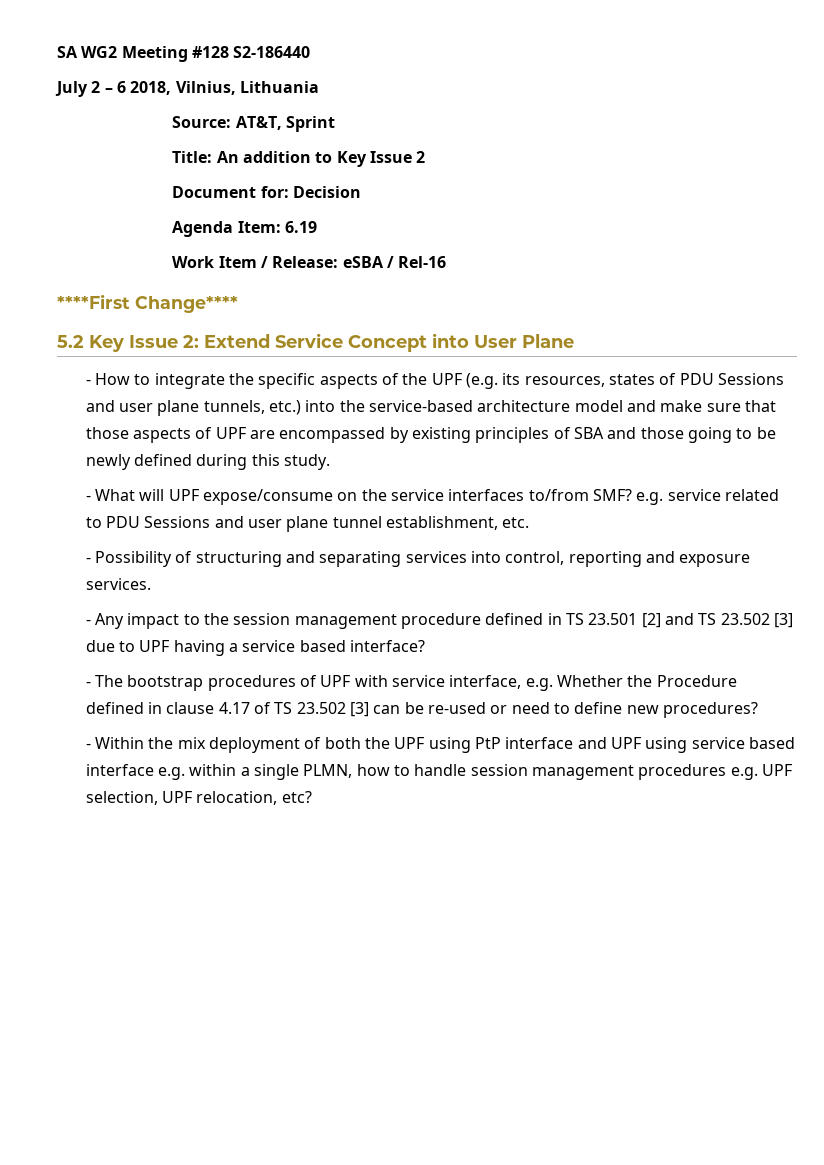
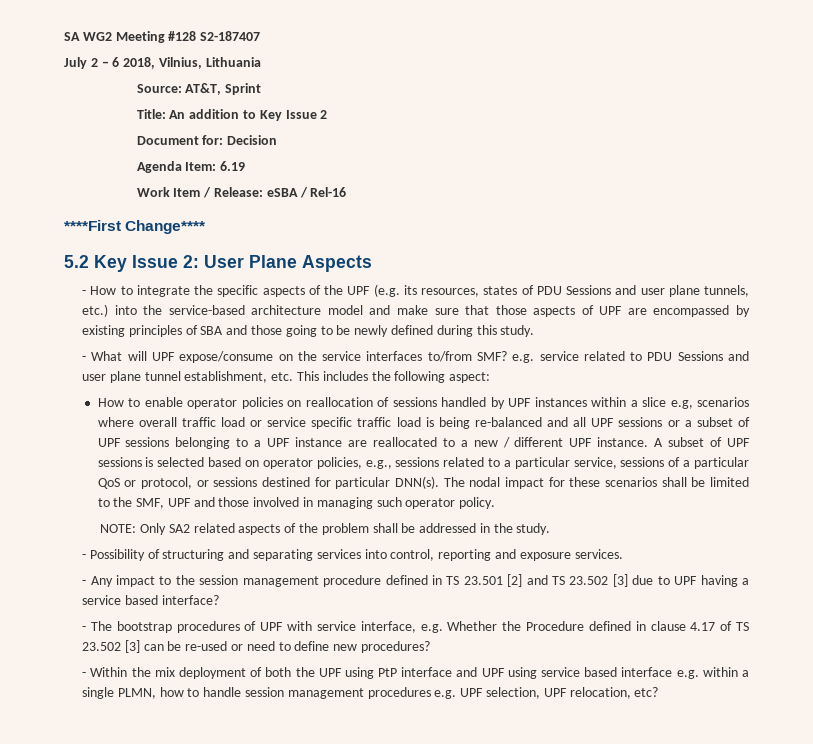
[233,46,311,58] S2-186440 -> [200,31,261,41] S2-187407
[204,333,469,352] Extend Service Concept into -> (199, 261) none
(574, 341) none -> [302,255,372,272] Aspects
(530, 522) none -> [297,371,491,383] [97,397,749,409] [97,417,750,429] [97,437,750,449] [97,457,749,469] [97,476,749,489] [97,497,496,509] [100,523,551,535] This includes the following aspect: // How to enable operator policies on reallocation of sessions handled by UPF instances within a slice e.g, scenarios where overall traffic load or service specific traffic load is being re-balanced and all UPF sessions or a subset of UPF sessions belonging to a UPF instance are reallocated to a new / different UPF instance. A subset of UPF sessions is selected based on operator policies, e.g., sessions related to a particular service, sessions of a particular QoS or protocol, or sessions destined for particular DNN(s). The nodal impact for these scenarios shall be limited to the SMF, UPF and those involved in managing such operator policy. // NOTE: Only SA2 related aspects of the problem shall be addressed in the study.

